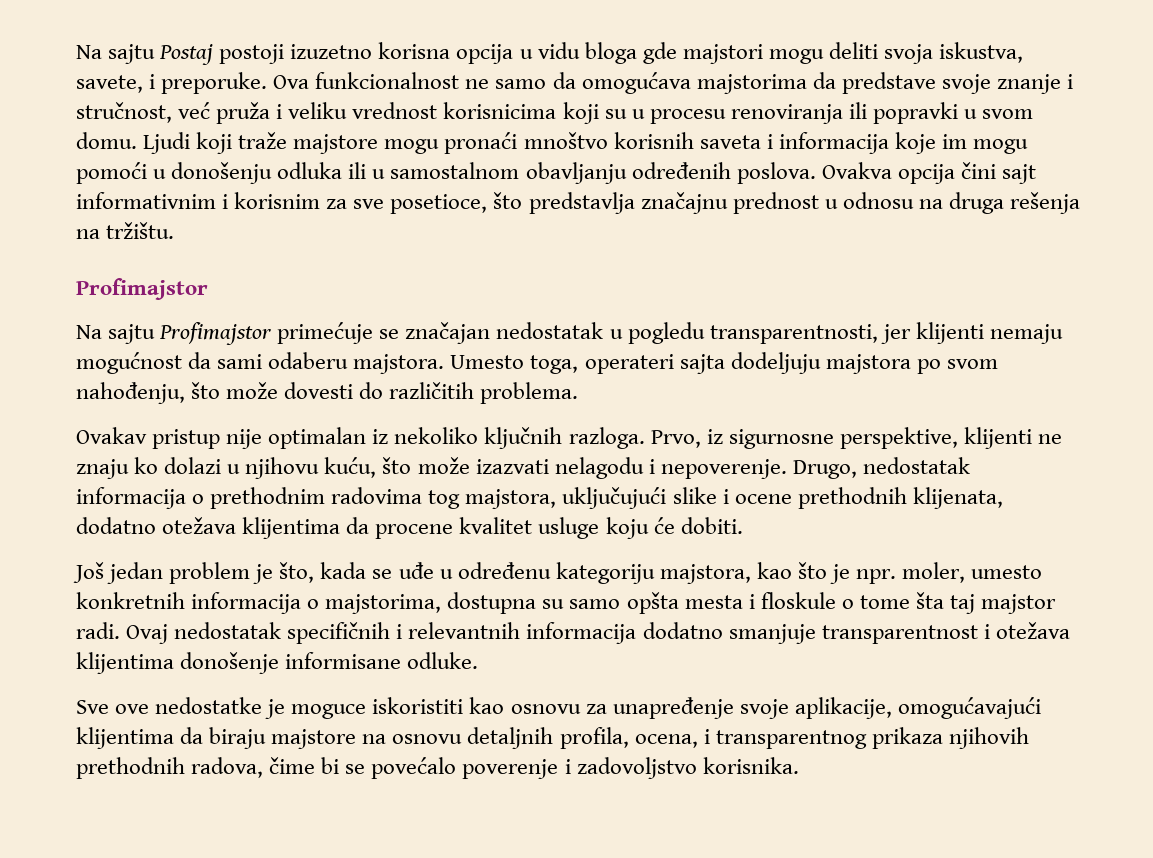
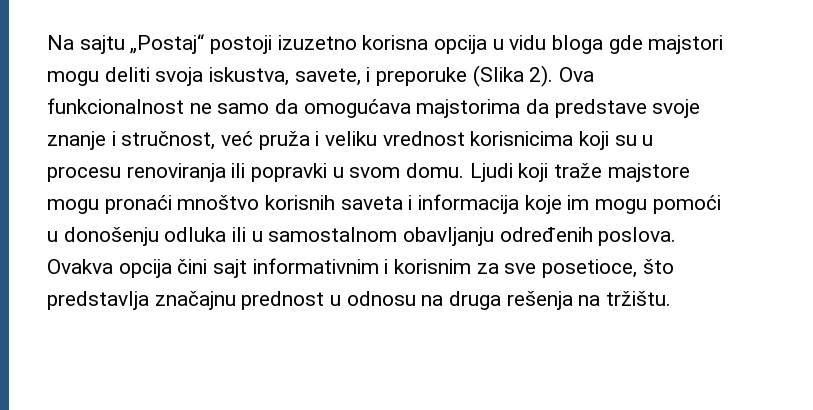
[76,44,214,65] Na sajtu Postaj -> [47,34,205,54] Na sajtu „Postaj“
[161,72,268,94] preporuke. -> [376,65,554,87] preporuke (Slika 2).
[76,278,208,300] [76,322,1063,345] [76,352,998,374] [76,382,579,404] [76,427,1062,449] [76,457,970,479] [76,487,1003,509] [76,517,743,539] [73,562,1043,584] [76,592,1057,614] [76,622,1070,644] [76,652,479,674] [76,697,1041,719] [76,727,1029,749] [76,757,799,779] // Profimajstor // Na sajtu Profimajstor primećuje se značajan nedostatak u pogledu transparentnosti, jer klijenti nemaju mogućnost da sami odaberu majstora. Umesto toga, operateri sajta dodeljuju majstora po svom nahođenju, što može dovesti do različitih problema. // Ovakav pristup nije optimalan iz nekoliko ključnih razloga. Prvo, iz sigurnosne perspektive, klijenti ne znaju ko dolazi u njihovu kuću, što može izazvati nelagodu i nepoverenje. Drugo, nedostatak informacija o prethodnim radovima tog majstora, uključujući slike i ocene prethodnih klijenata, dodatno otežava klijentima da procene kvalitet usluge koju će dobiti. // Još jedan problem je što, kada se uđe u određenu kategoriju majstora, kao što je npr. moler, umesto konkretnih informacija o majstorima, dostupna su samo opšta mesta i floskule o tome šta taj majstor radi. Ovaj nedostatak specifičnih i relevantnih informacija dodatno smanjuje transparentnost i otežava klijentima donošenje informisane odluke. // Sve ove nedostatke je moguce iskoristiti kao osnovu za unapređenje svoje aplikacije, omogućavajući klijentima da biraju majstore na osnovu detaljnih profila, ocena, i transparentnog prikaza njihovih prethodnih radova, čime bi se povećalo poverenje i zadovoljstvo korisnika. -> (672, 298) none

